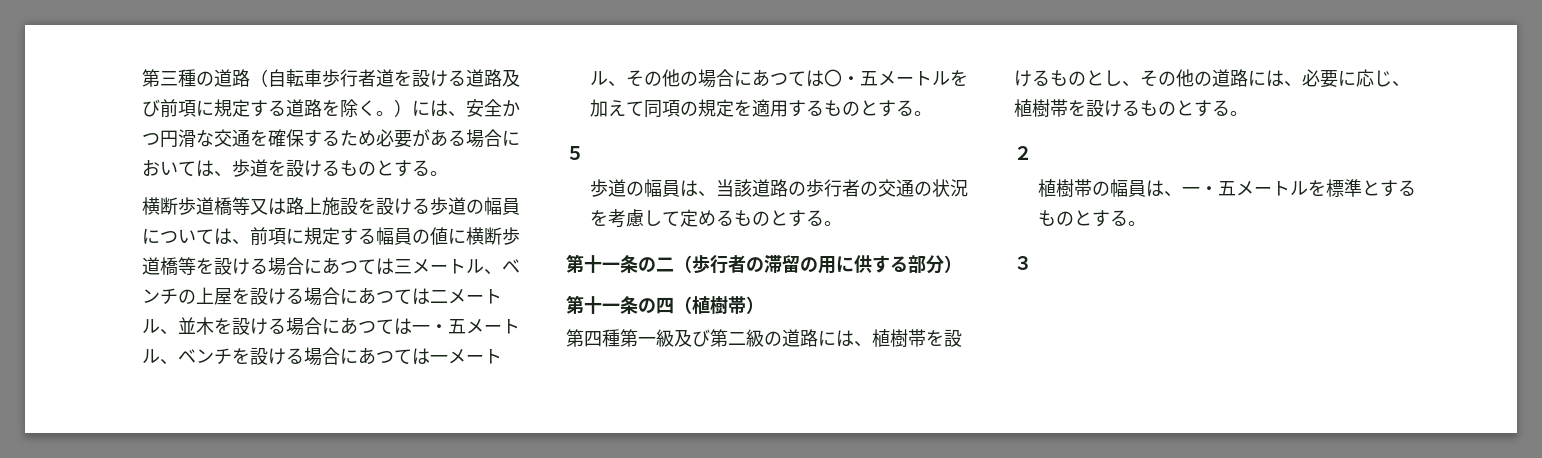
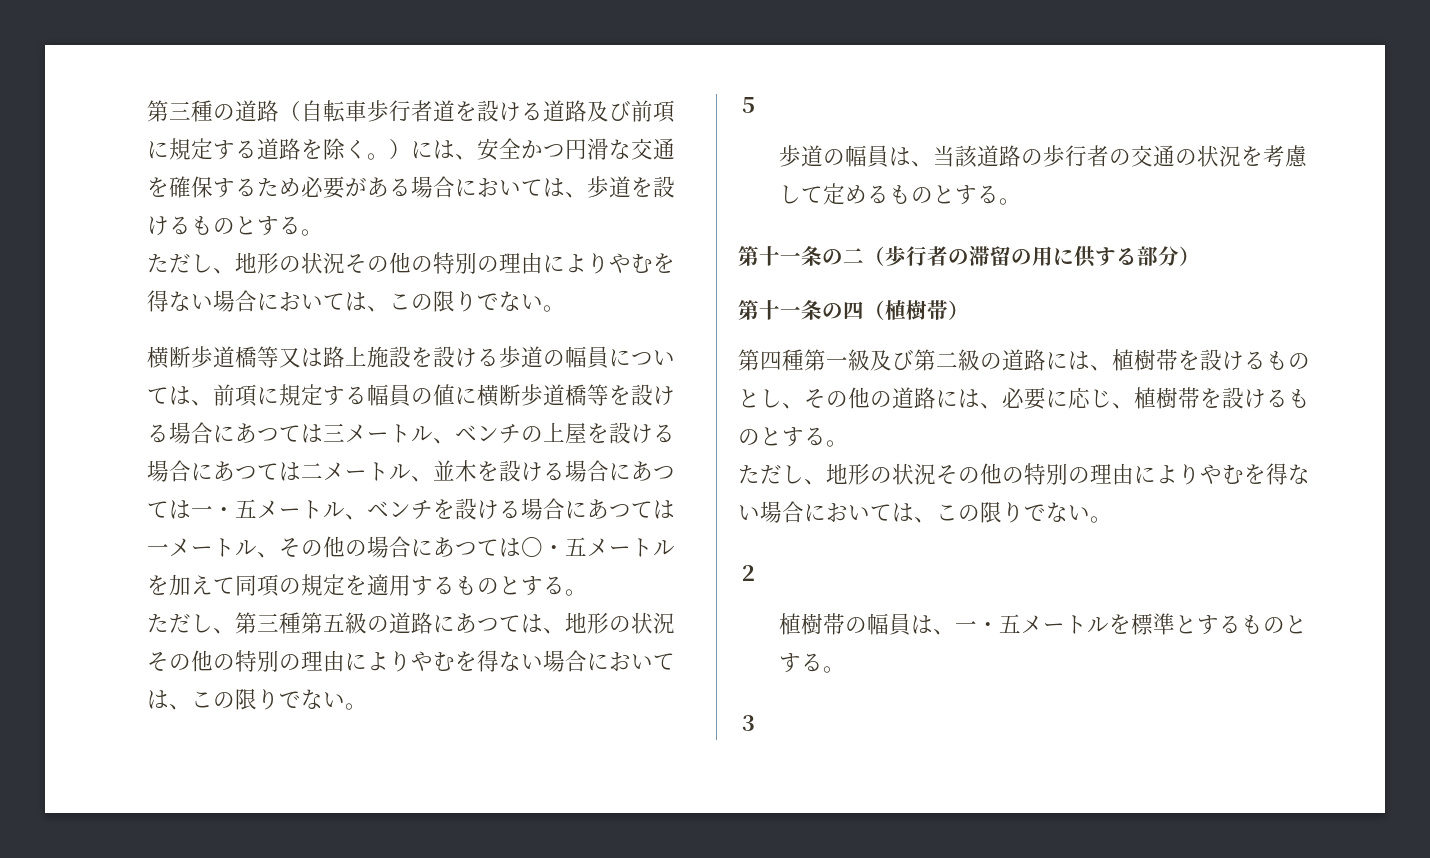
(449, 173) none -> [146,252,675,274] [146,290,565,312] // ただし、地形の状況その他の特別の理由によりやむを得ない場合においては、この限りでない。
(933, 113) none -> [146,612,675,634] [146,650,675,672] [146,688,367,710] // ただし、第三種第五級の道路にあつては、地形の状況その他の特別の理由によりやむを得ない場合においては、この限りでない。
(1248, 113) none -> [738,463,1310,485] [738,501,1112,523] // ただし、地形の状況その他の特別の理由によりやむを得ない場合においては、この限りでない。

